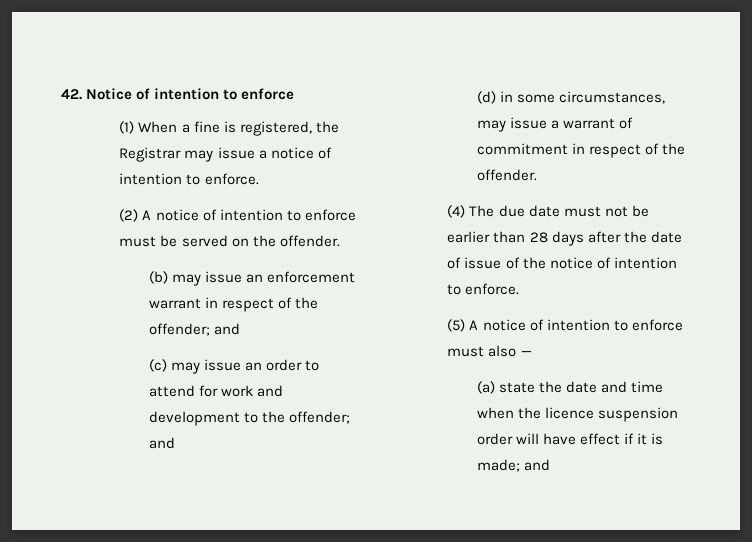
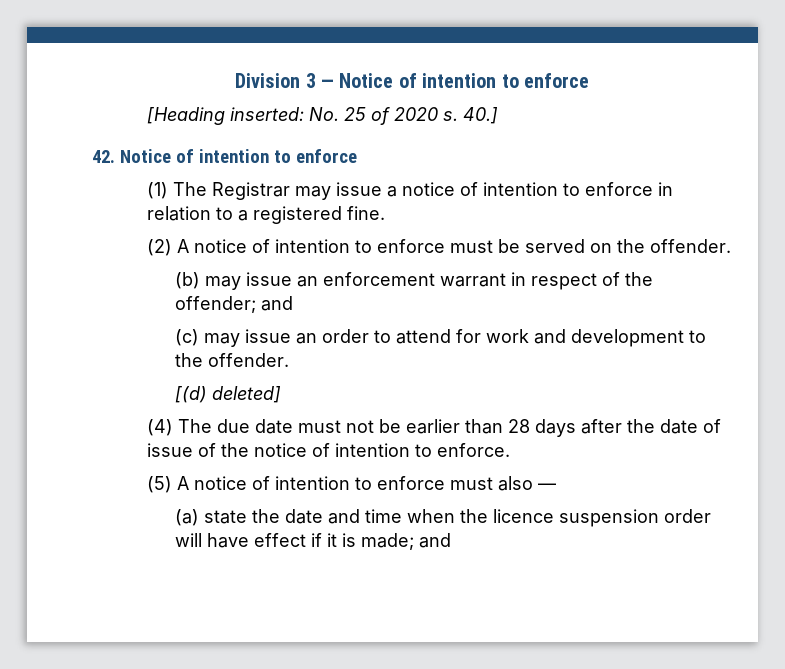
(61, 94) none -> [235,73,589,88] [147,107,499,125] Division 3 — Notice of intention to enforce // [Heading inserted: No. 25 of 2020 s. 40.] //
[138,121,339,136] When a fine is registered, the -> [173,182,208,196] The
[204,173,259,185] enforce. -> [585,182,674,196] [147,206,386,224] enforce in relation to a registered fine.
[288,411,350,424] [148,437,175,449] [476,91,665,104] [476,117,633,132] [476,143,685,158] [476,169,537,181] offender; and // (d) in some circumstances, may issue a warrant of commitment in respect of the offender. -> [207,353,289,367] [174,386,281,403] offender. // [(d) deleted]

